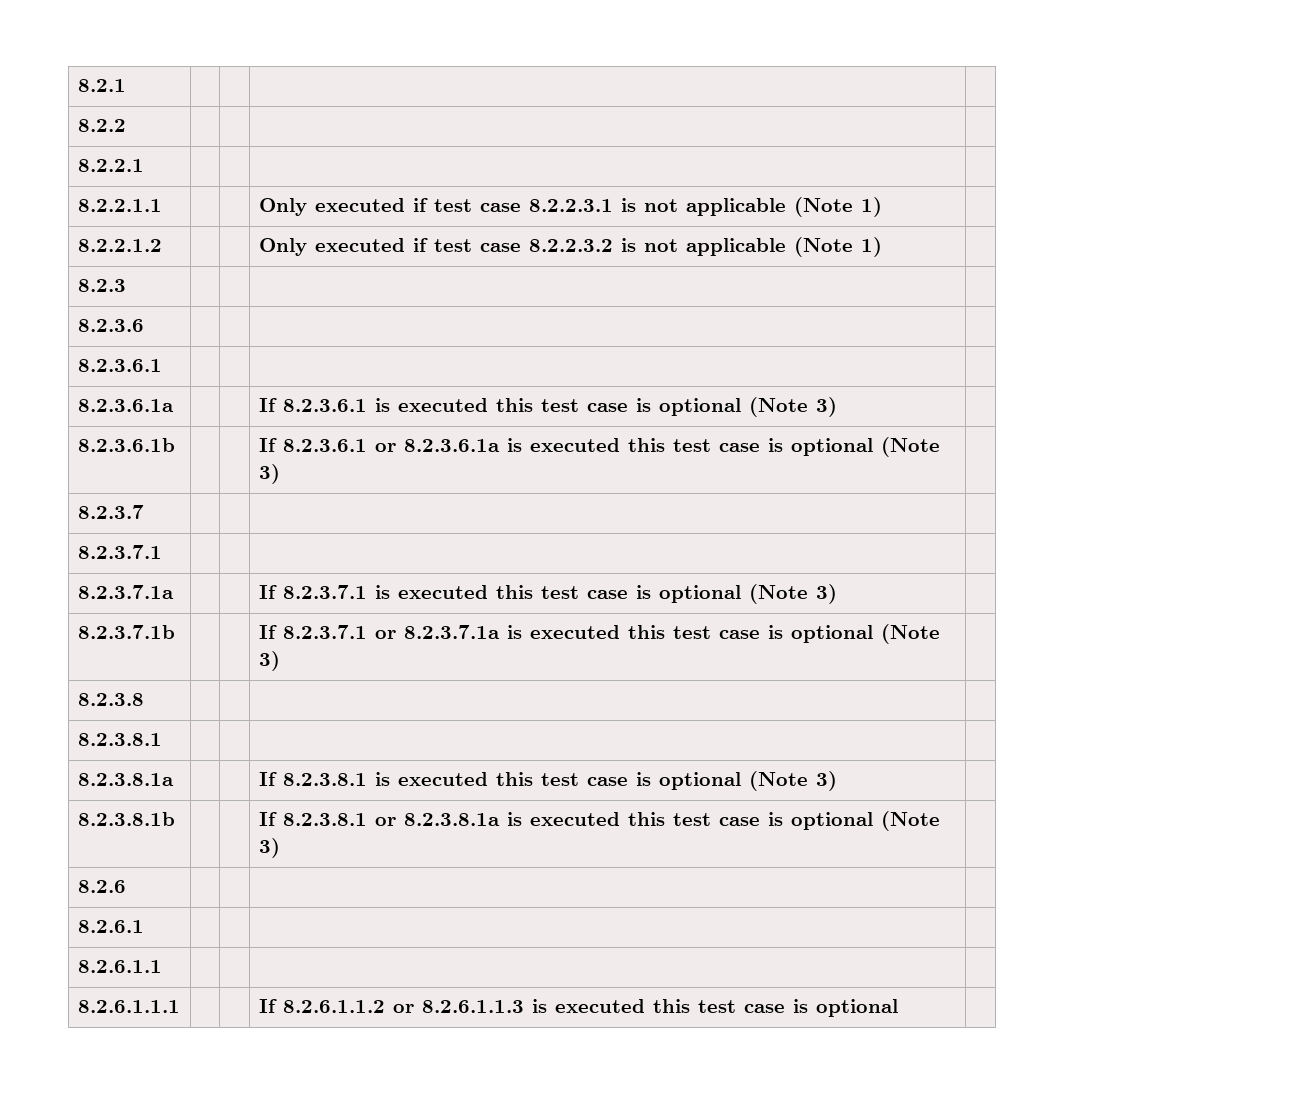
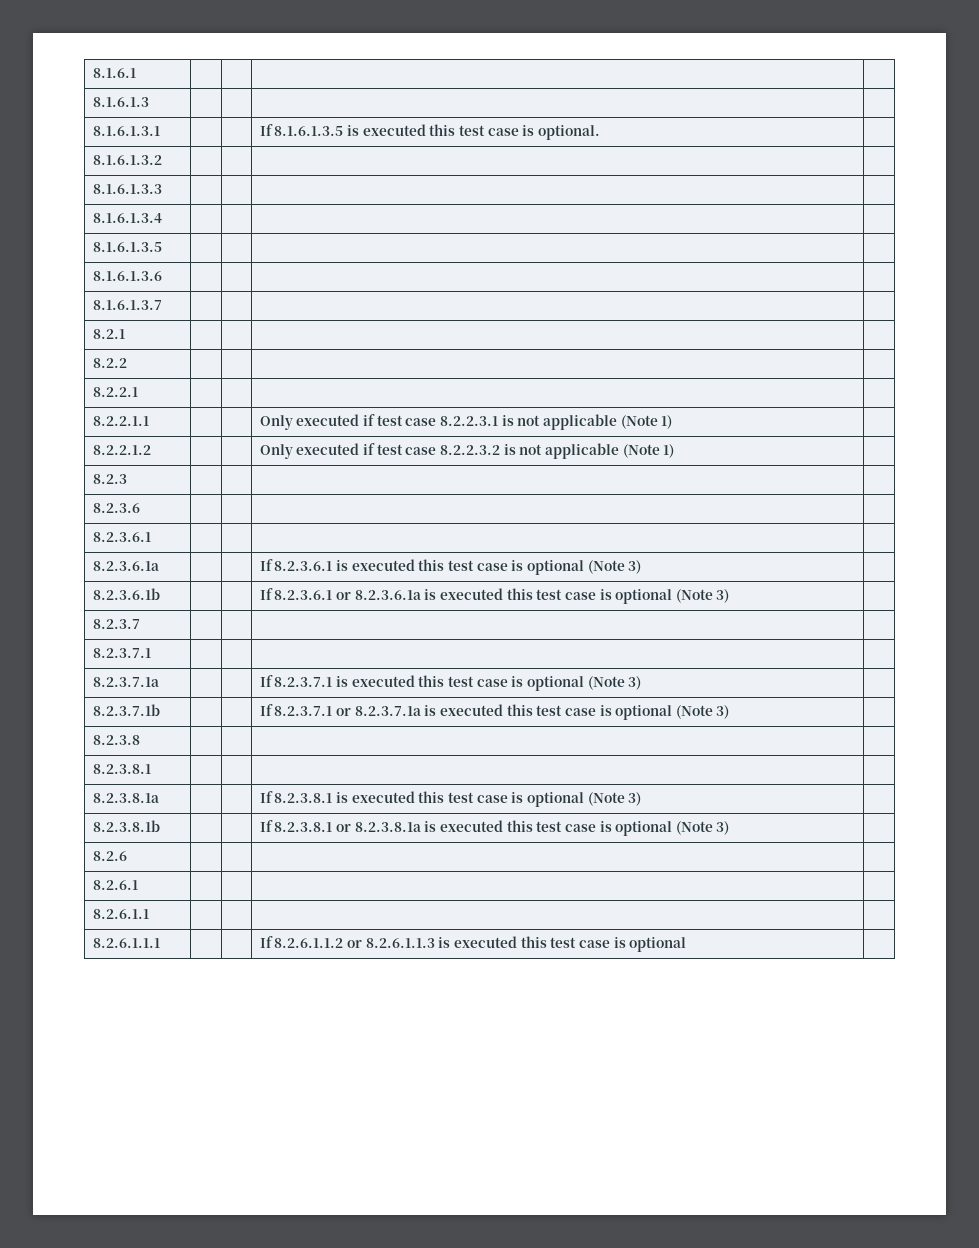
(77, 85) none -> [92,68,136,78] [92,97,149,107] [92,126,160,136] [259,124,600,140] [92,155,162,165] [92,184,162,194] [92,213,162,223] [92,242,162,252] [92,271,162,281] [92,300,162,310] 8.1.6.1 | | | | // 8.1.6.1.3 | | | | // 8.1.6.1.3.1 | | | If 8.1.6.1.3.5 is executed this test case is optional. | // 8.1.6.1.3.2 | | | | // 8.1.6.1.3.3 | | | | // 8.1.6.1.3.4 | | | | // 8.1.6.1.3.5 | | | | // 8.1.6.1.3.6 | | | | // 8.1.6.1.3.7 | | | | //

